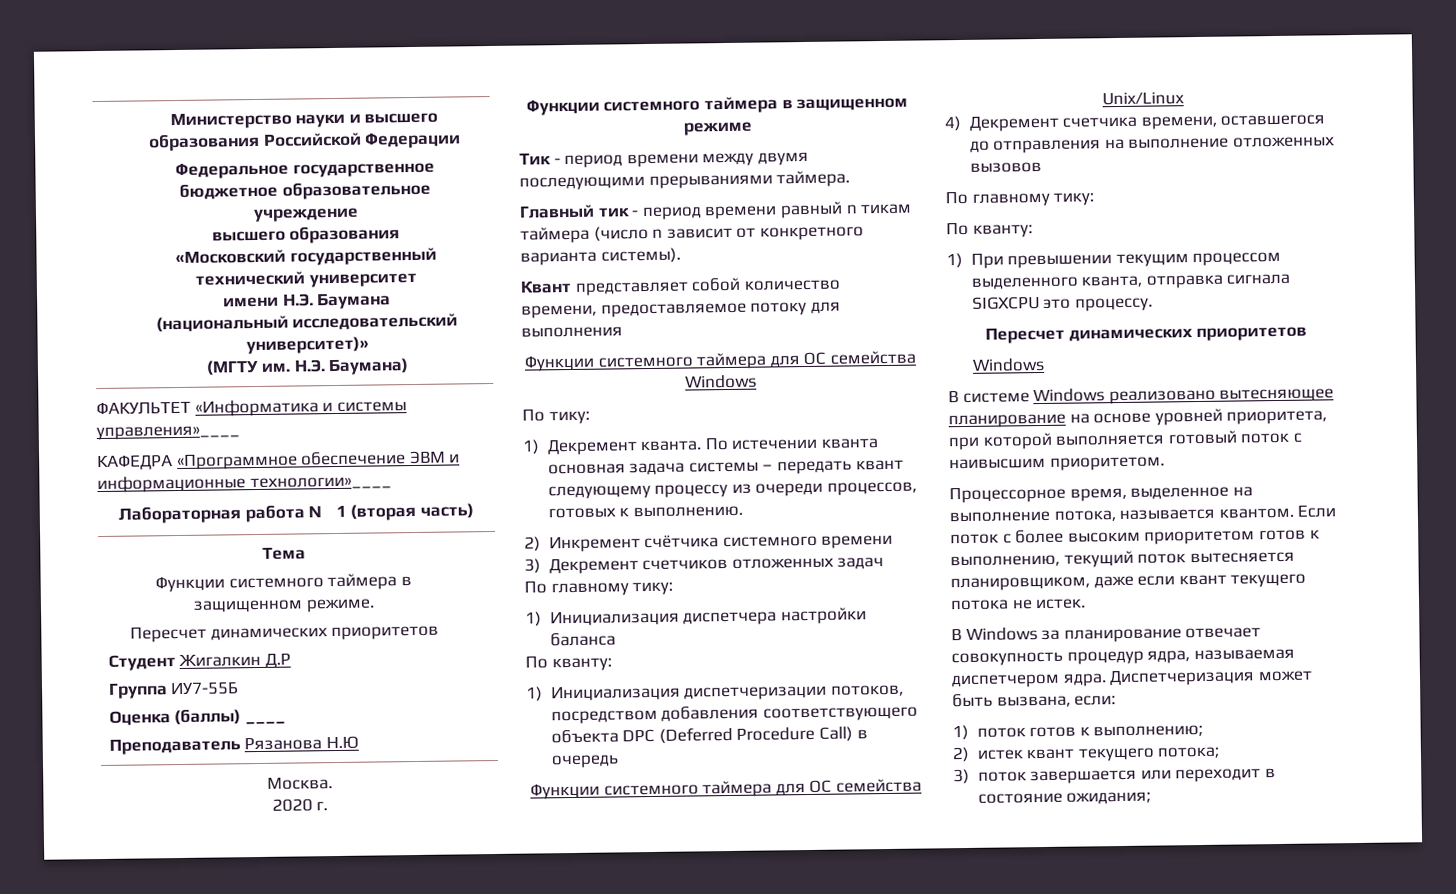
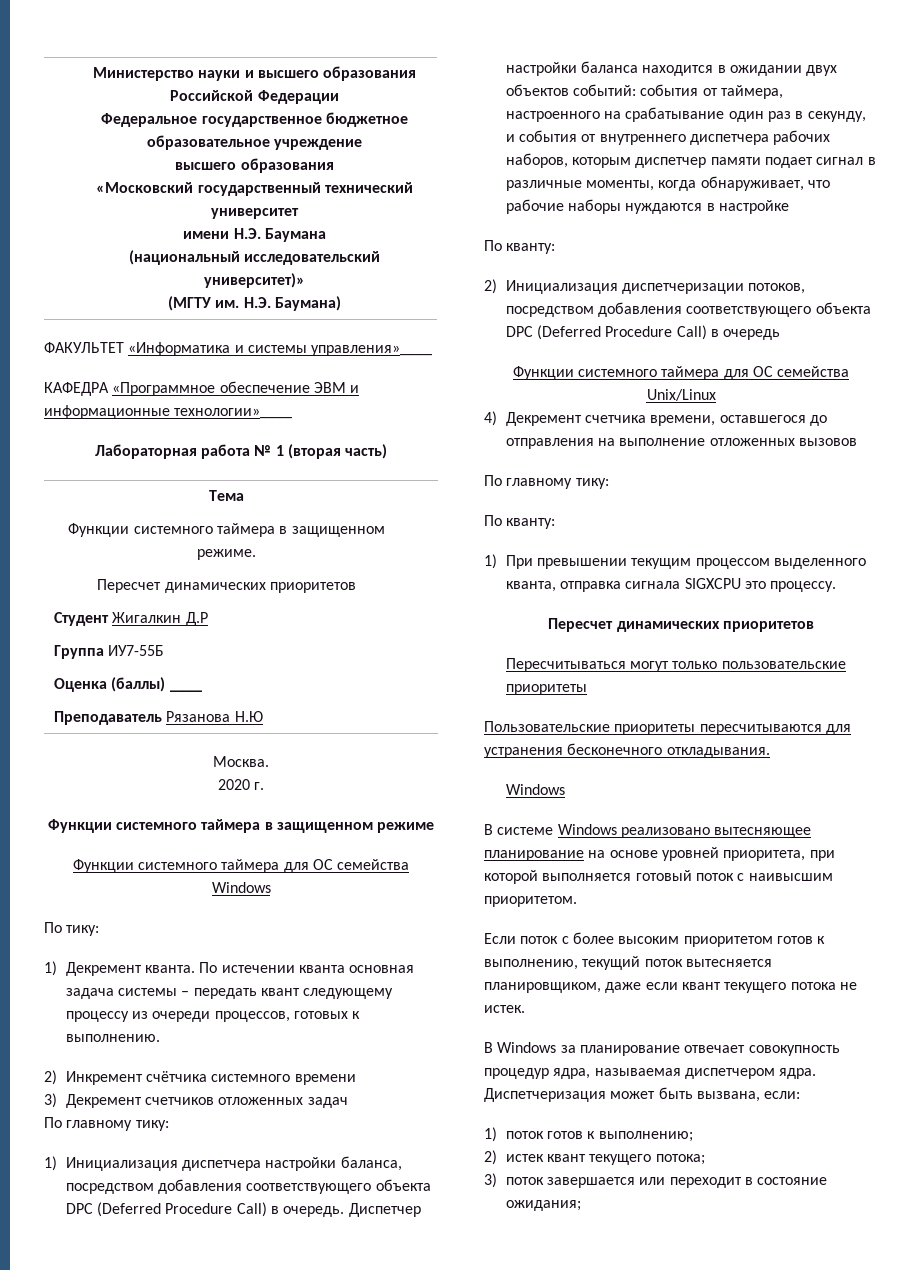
[519,151,809,169] [519,170,851,191] [519,201,913,221] [520,225,864,244] [520,247,681,266] [520,277,841,296] [521,301,841,319] [521,326,623,338] // Тик - период времени между двумя последующими прерываниями таймера. // Главный тик - период времени равный n тикам таймера (число n зависит от конкретного варианта системы). // Квант представляет собой количество времени, предоставляемое потоку для выполнения -> (435, 827) none
[549,632,616,647] [525,655,612,672] [526,686,543,702] баланса // По кванту: // 1) -> [340,1156,402,1171] [65,1179,431,1194] [65,1202,421,1217] [505,61,838,76] [505,84,783,99] [505,107,866,122] [505,130,831,145] [505,153,876,168] [505,176,830,191] [505,199,789,214] [484,240,556,254] [484,279,497,294] баланса, посредством добавления соответствующего объекта DPC (Deferred Procedure Call) в очередь. Диспетчер настройки баланса находится в ожидании двух объектов событий: события от таймера, настроенного на срабатывание один раз в секунду, и события от внутреннего диспетчера рабочих наборов, которым диспетчер памяти подает сигнал в различные моменты, когда обнаруживает, что рабочие наборы нуждаются в настройке // По кванту: // 2)
(1308, 334) none -> [505,658,846,672] [505,684,587,695] [484,721,851,735] [484,743,770,758] // Пересчитываться могут только пользовательские приоритеты // Пользовательские приоритеты пересчитываются для устранения бесконечного откладывания.
[949,485,1253,504] [949,507,1294,523] Процессорное время, выделенное на выполнение потока, называется квантом. -> (577, 901) none

